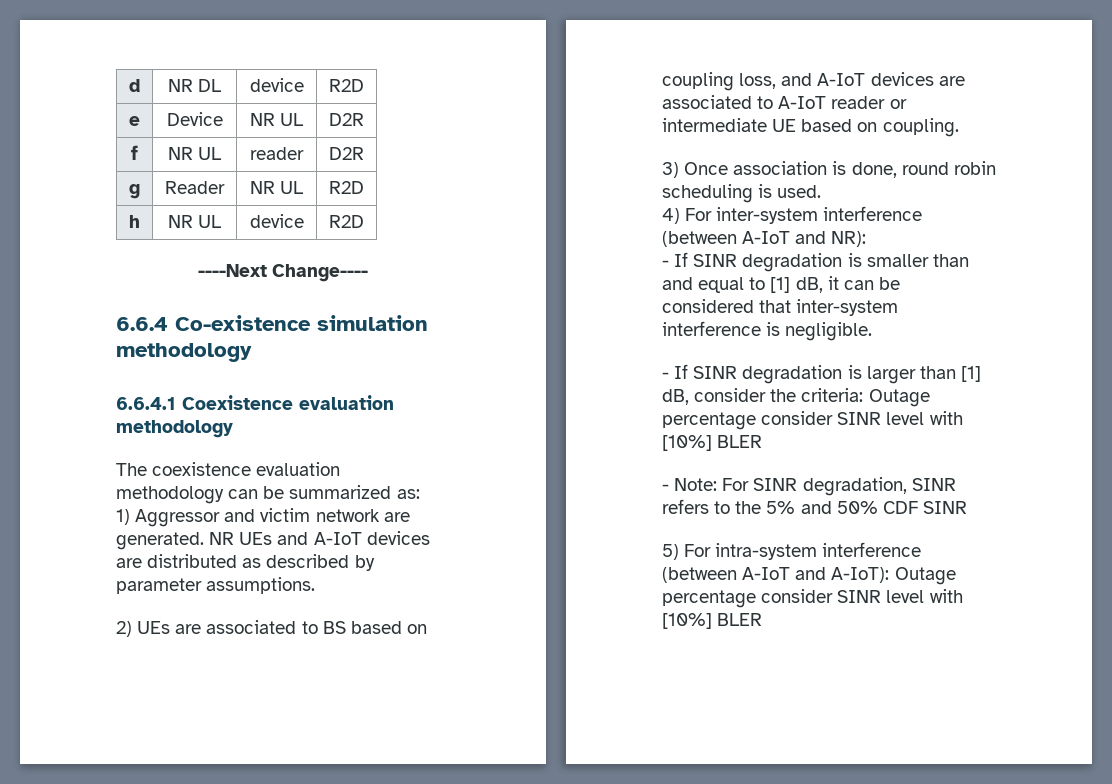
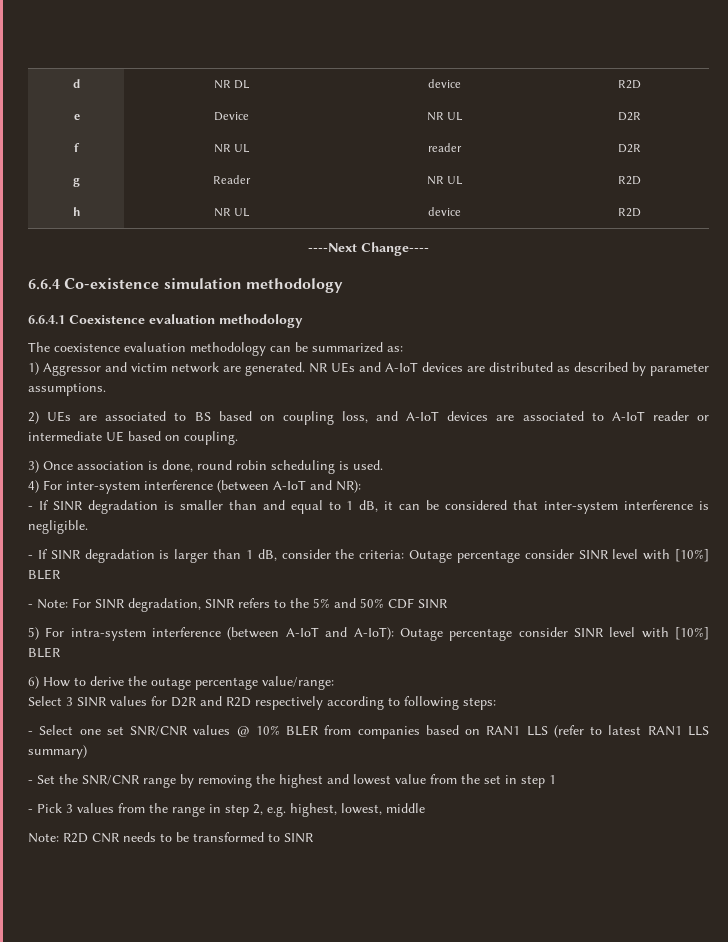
[770,277,791,293] [1] -> [346,501,354,510] 1
[960,366,981,382] [1] -> [245,550,253,559] 1
(763, 619) none -> [28,676,334,690] [28,696,496,710] [28,725,709,739] [28,745,87,759] [28,774,556,788] [28,803,425,817] [28,832,314,843] // 6) How to derive the outage percentage value/range: // Select 3 SINR values for D2R and R2D respectively according to following steps: // - Select one set SNR/CNR values @ 10% BLER from companies based on RAN1 LLS (refer to latest RAN1 LLS summary) // - Set the SNR/CNR range by removing the highest and lowest value from the set in step 1 // - Pick 3 values from the range in step 2, e.g. highest, lowest, middle // Note: R2D CNR needs to be transformed to SINR

